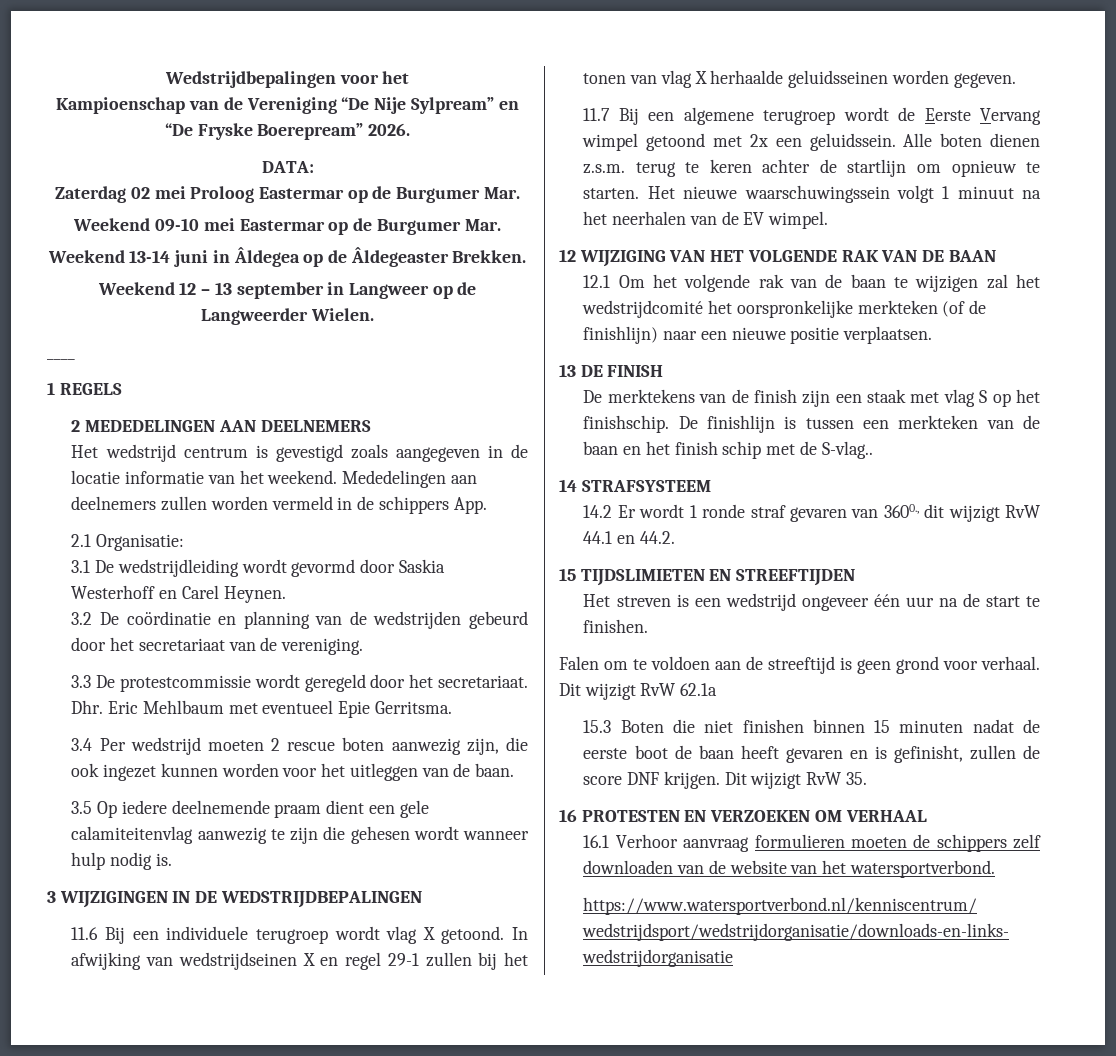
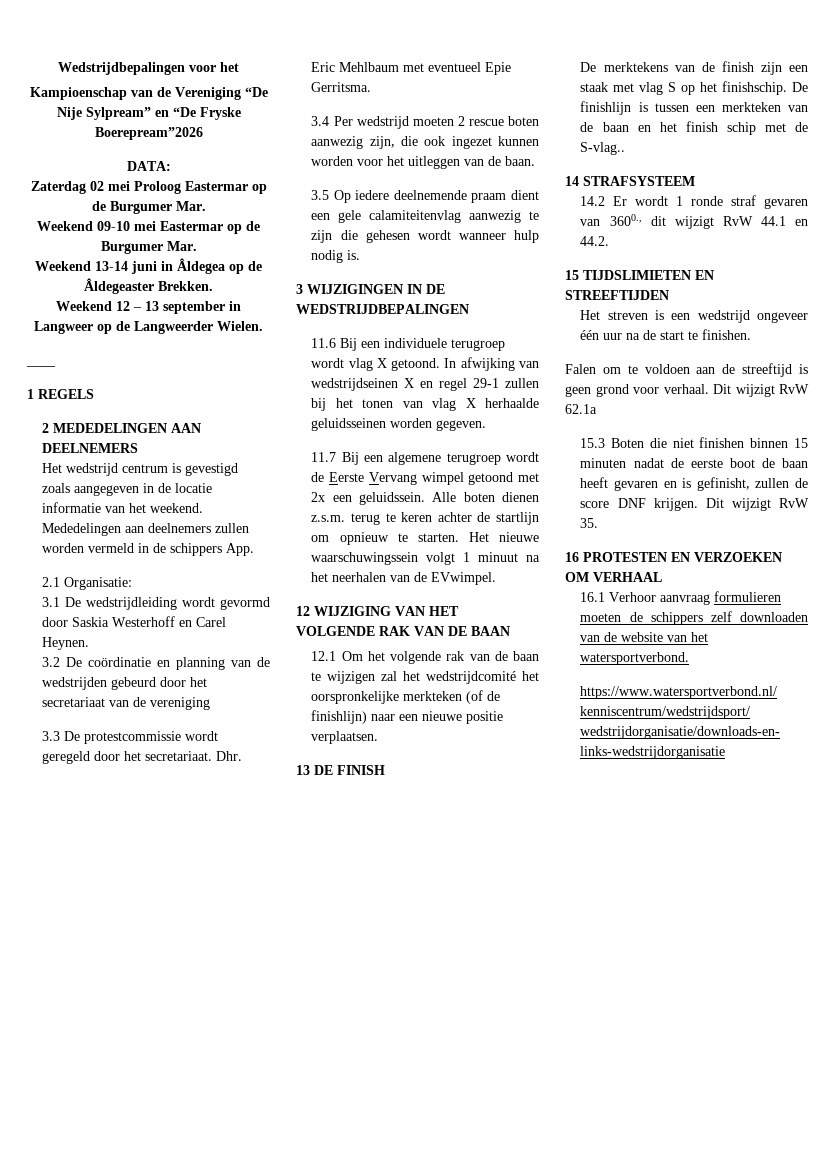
[257,123,411,140] Boerepream” 2026. -> [94,127,203,140] Boerepream”2026
[281,638,364,655] vereniging. -> [150,697,211,710] vereniging
[743,211,829,229] EV wimpel. -> [431,572,497,585] EVwimpel.

